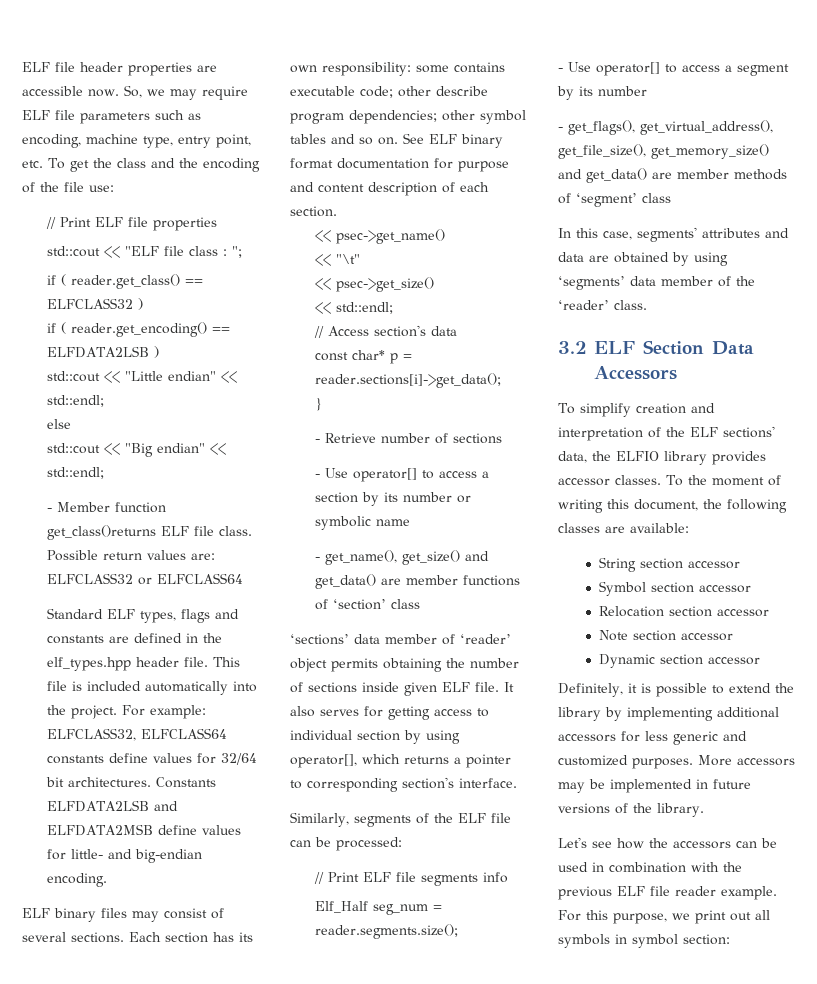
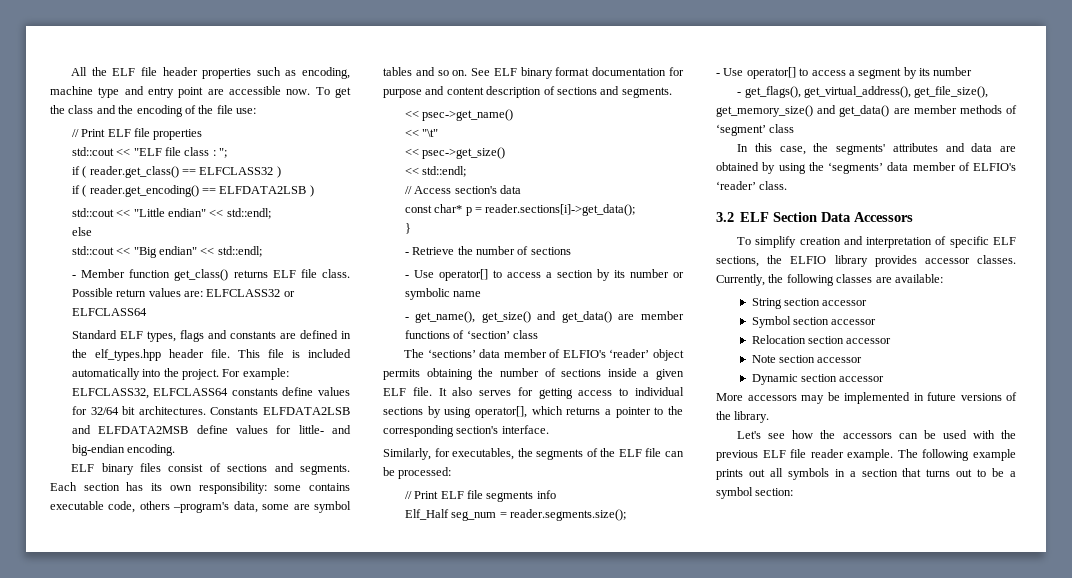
(22, 67) none -> [71,67,107,76] All the
[197,65,217,72] [22,85,248,100] [22,110,201,124] [22,134,251,148] [22,160,43,168] are accessible now. So, we may require ELF file parameters such as encoding, machine type, entry point, etc. -> [256,67,351,79] [50,86,311,98] such as encoding, machine type and entry point are accessible now.
[47,525,157,540] get_class()returns -> [174,269,268,281] get_class() returns
[132,911,159,922] may -> (162, 467) none
[22,932,124,943] several sections. -> [227,463,350,475] sections and segments.
[360,86,488,98] [290,110,475,124] code; other describe program dependencies; other -> [108,501,310,513] code, others –program's data, some are
[460,182,489,192] [290,206,337,217] each section. -> [556,86,672,98] sections and segments.
(377, 438) none -> [457,246,473,255] the
(421, 604) none -> [404,349,425,358] The
(455, 639) none -> [562,350,606,358] ELFIO's
(399, 687) none -> [643,371,650,377] a
[357,730,400,741] section -> [383,407,423,415] sections
(302, 784) none -> [668,406,683,415] the
(349, 819) none -> [434,448,533,460] for executables, the
(632, 235) none -> [813,143,829,152] the
(728, 259) none -> [808,162,824,171] the
[736,276,755,286] the -> [973,163,1016,171] ELFIO's
[666,426,775,438] [558,451,587,463] the ELF sections' data, -> [949,236,1016,248] [716,256,759,267] specific ELF sections,
[666,475,781,486] [558,499,698,513] To the moment of writing this document, -> [716,274,765,286] Currently,
[558,683,794,697] [558,707,779,721] [558,731,747,745] [558,755,693,769] Definitely, it is possible to extend the library by implementing additional accessors for less generic and customized purposes. -> (885, 379) none
[592,862,686,873] in combination -> (967, 434) none
[558,910,770,924] [558,934,627,948] For this purpose, we print out all symbols in -> [897,449,1016,461] [716,468,1016,480] The following example prints out all symbols in a section that turns out to be a

